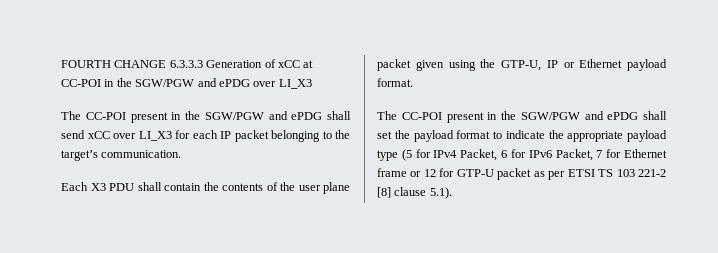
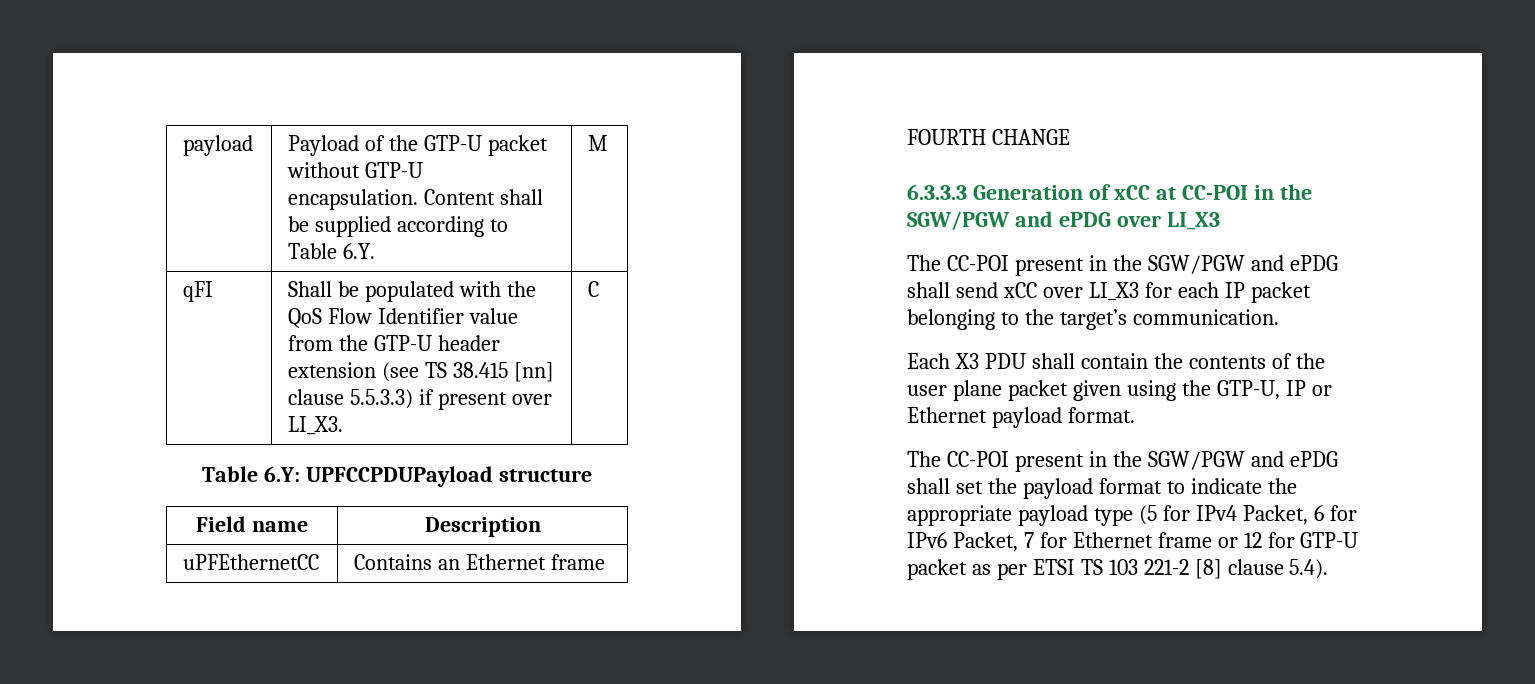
(61, 64) none -> [183,135,254,156] [288,135,548,156] [287,162,424,178] [288,189,544,210] [288,216,508,237] [288,243,376,259] [588,135,609,151] [183,281,214,302] [288,281,536,302] [288,308,518,328] [288,335,500,351] [288,362,554,382] [288,389,552,410] [288,416,344,435] [588,281,600,297] [202,466,592,487] [196,516,308,532] [424,517,541,537] [183,554,320,570] [354,554,605,570] payload | Payload of the GTP-U packet without GTP-U encapsulation. Content shall be supplied according to Table 6.Y. | M // qFI | Shall be populated with the QoS Flow Identifier value from the GTP-U header extension (see TS 38.415 [nn] clause 5.5.3.3) if present over LI_X3. | C // Table 6.Y: UPFCCPDUPayload structure // Field name | Description // uPFEthernetCC | Contains an Ethernet frame //
(167, 64) none -> (1070, 137) //
[429,187,452,199] 5.1). -> [1289,559,1329,579] 5.4).

